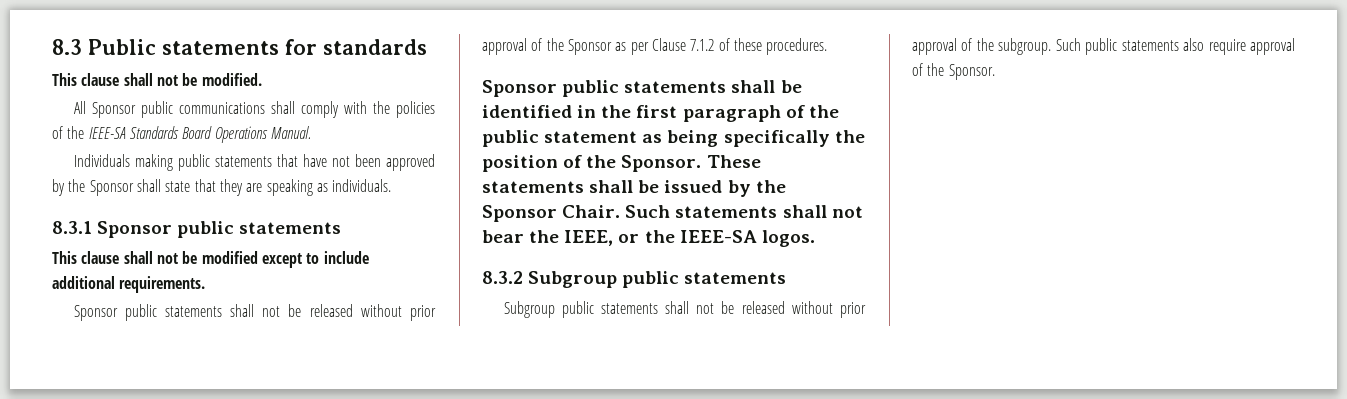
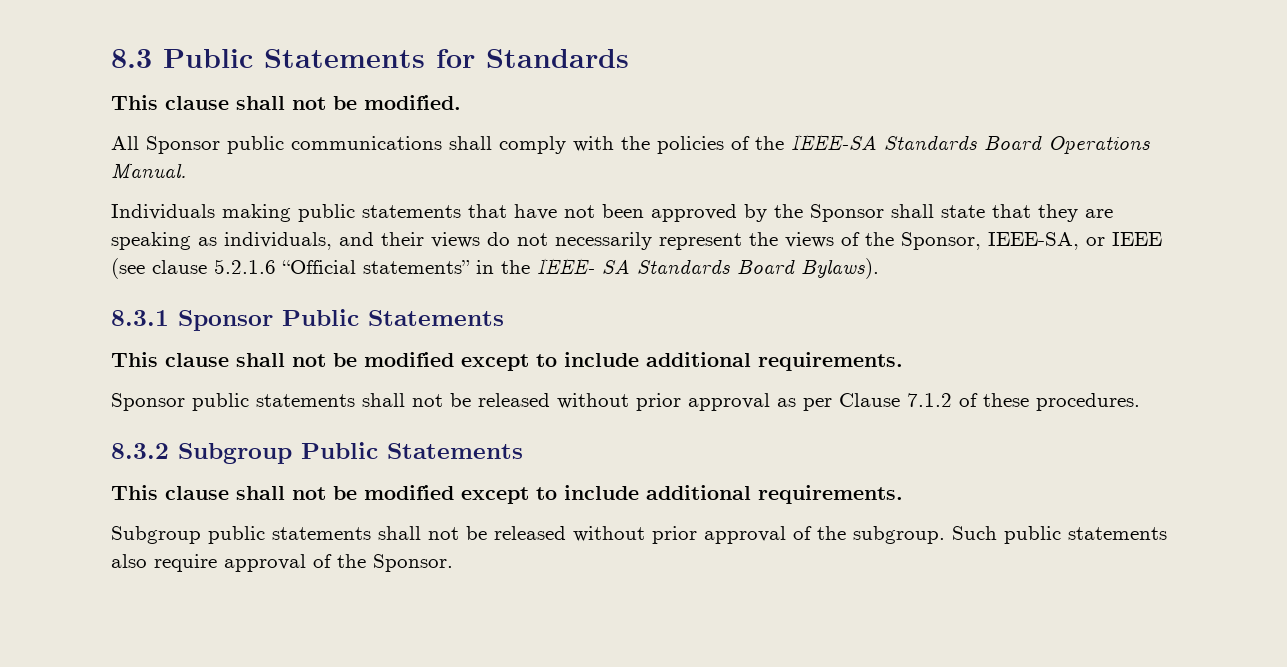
[162,39,427,55] statements for standards -> [264,49,629,68] Statements for Standards
[332,179,392,192] individuals. -> [224,232,1162,250] [111,258,879,279] individuals, and their views do not necessarily represent the views of the Sponsor, IEEE-SA, or IEEE (see clause 5.2.1.6 “Official statements” in the IEEE- SA Standards Board Bylaws).
[177,221,342,238] public statements -> [282,309,504,326] Public Statements
[531,38,612,55] of the Sponsor -> (770, 402) none
[482,80,802,97] [482,105,839,122] [482,130,865,147] [482,155,761,172] [482,180,786,197] [482,205,863,222] [482,230,815,247] [482,271,787,288] Sponsor public statements shall be identified in the first paragraph of the public statement as being specifically the position of the Sponsor. These statements shall be issued by the Sponsor Chair. Such statements shall not bear the IEEE, or the IEEE-SA logos. // 8.3.2 Subgroup public statements -> [111,442,523,464] [111,485,903,504] 8.3.2 Subgroup Public Statements // This clause shall not be modified except to include additional requirements.

